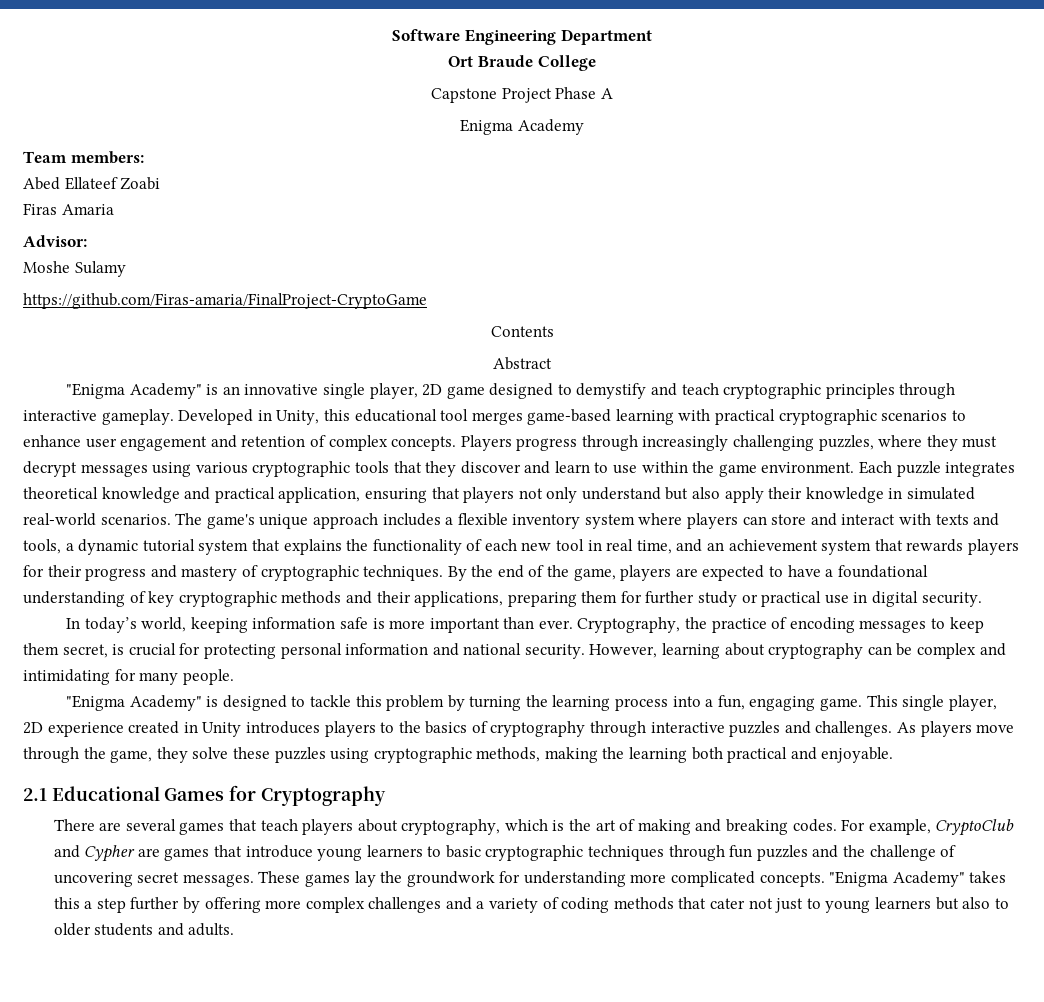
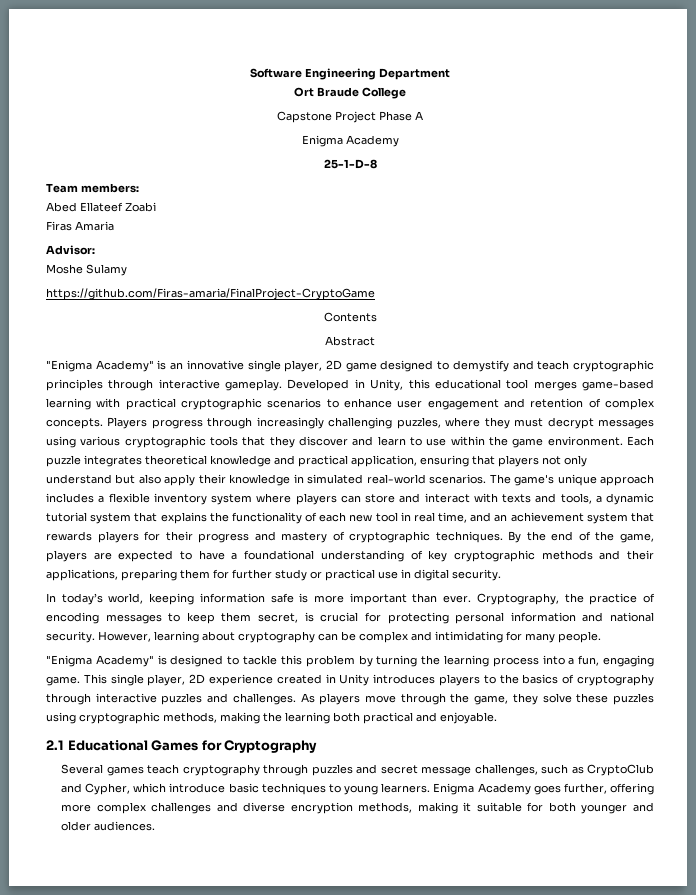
(584, 127) none -> [323,159,377,169] // 25-1-D-8
[53,819,1015,836] [53,845,957,862] [53,871,1007,887] [53,897,200,913] There are several games that teach players about cryptography, which is the art of making and breaking codes. For example, CryptoClub and Cypher are games that introduce young learners to basic cryptographic techniques through fun puzzles and the challenge of uncovering secret messages. These games lay the groundwork for understanding more complicated concepts. "Enigma Academy" takes this a step further by -> [61,764,654,776] [61,783,607,795] Several games teach cryptography through puzzles and secret message challenges, such as CryptoClub and Cypher, which introduce basic techniques to young learners. Enigma Academy goes further,
[476,897,1009,913] [53,923,235,936] a variety of coding methods that cater not just to young learners but also to older students and adults. -> [243,802,654,814] [61,821,156,831] diverse encryption methods, making it suitable for both younger and older audiences.

